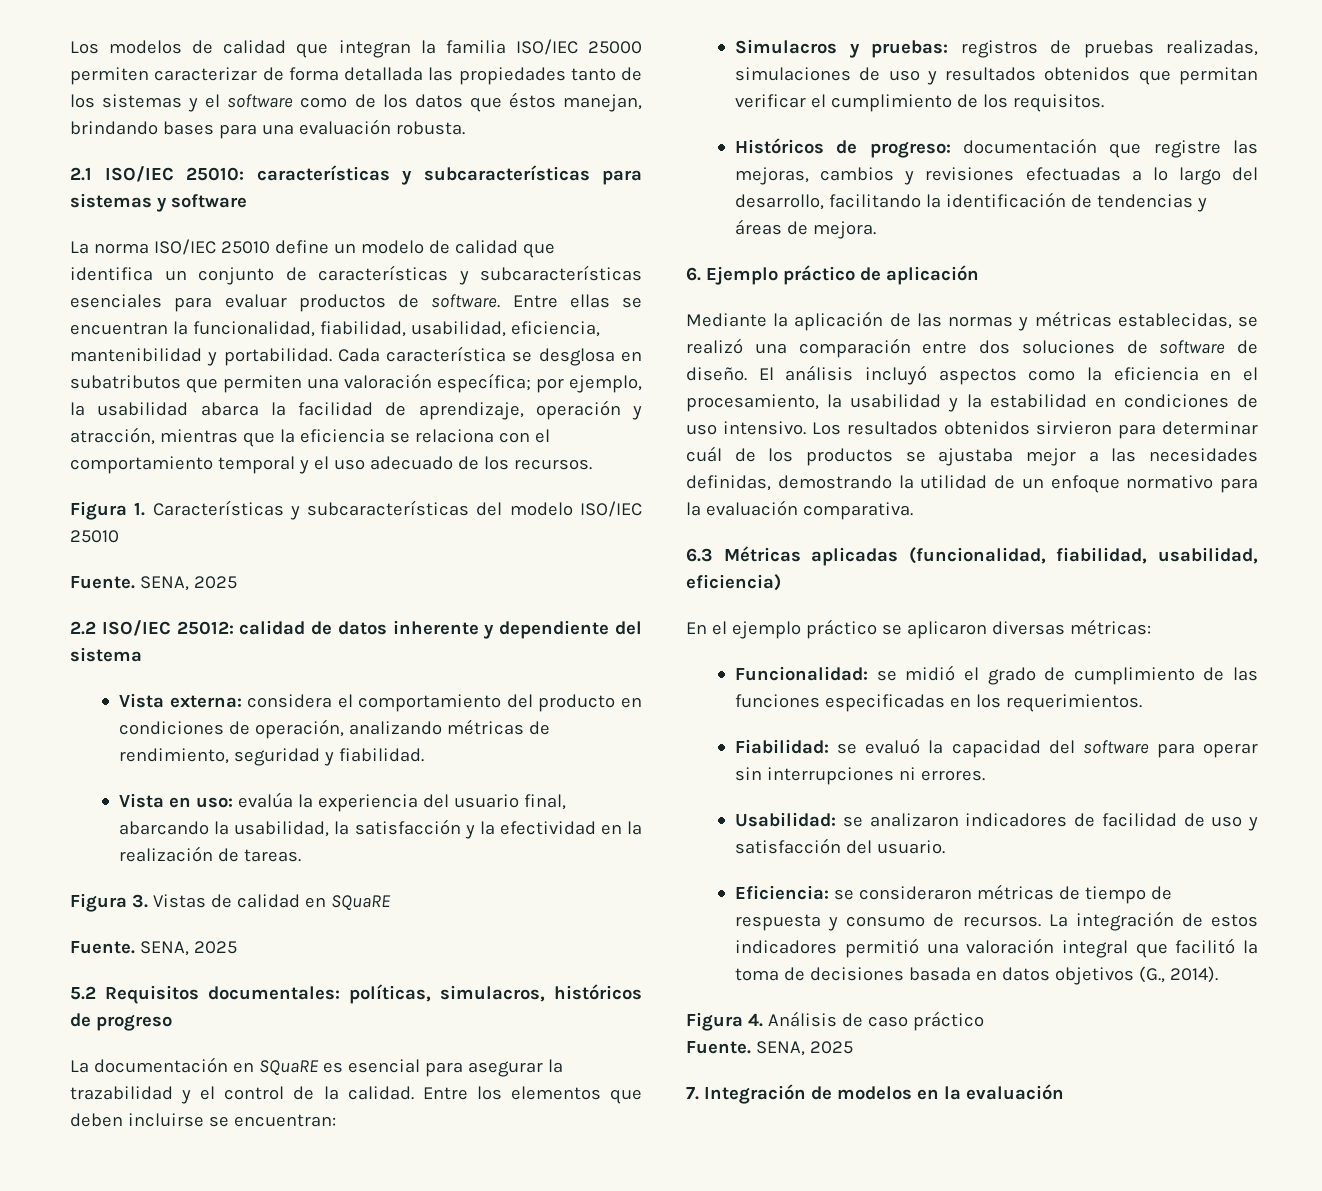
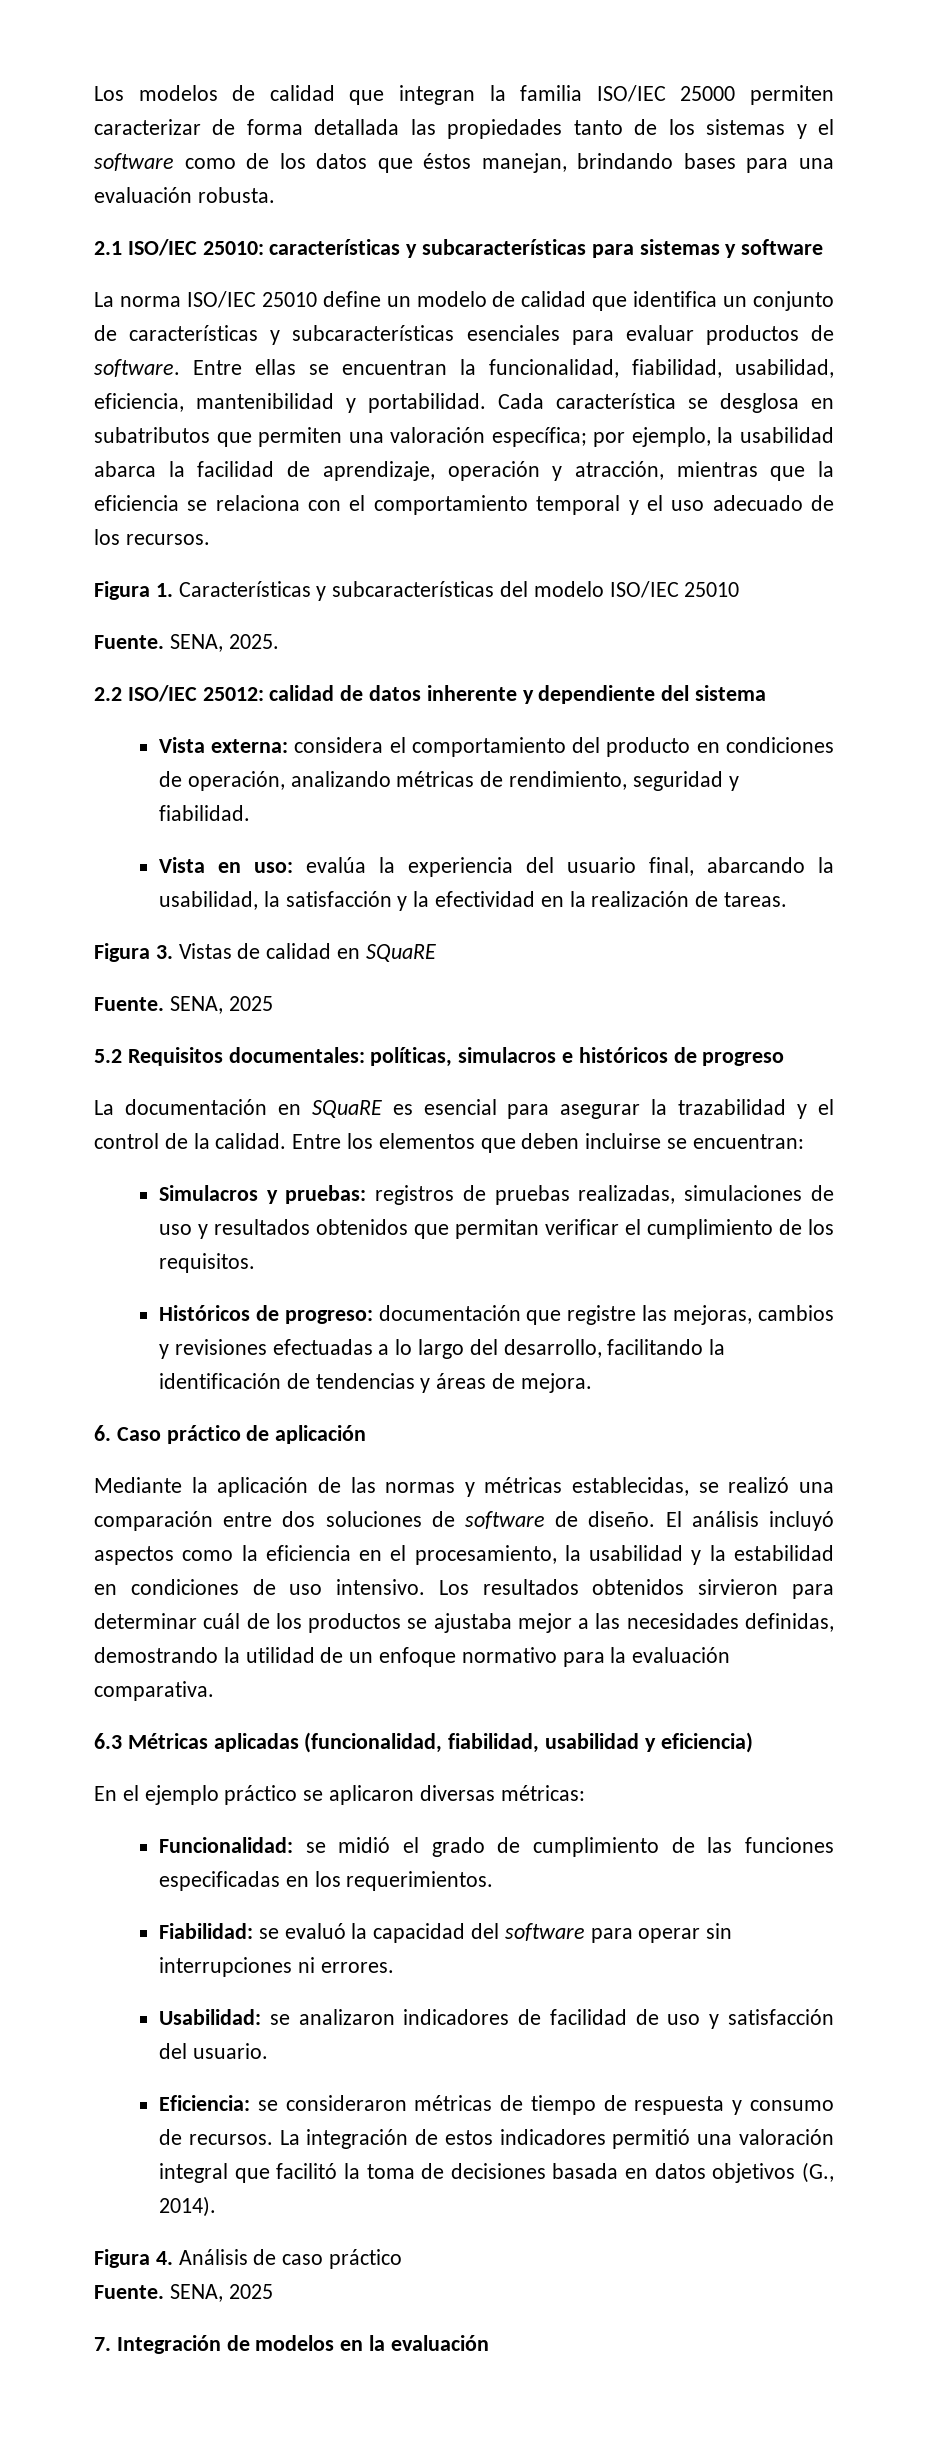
[193,576,237,589] 2025 -> [228,634,279,649] 2025.
[440,985,545,1002] simulacros, -> [458,1047,574,1063] simulacros e
[705,266,778,285] Ejemplo -> [116,1427,161,1441] Caso
[1158,547,1258,564] usabilidad, -> [545,1733,656,1752] usabilidad y

